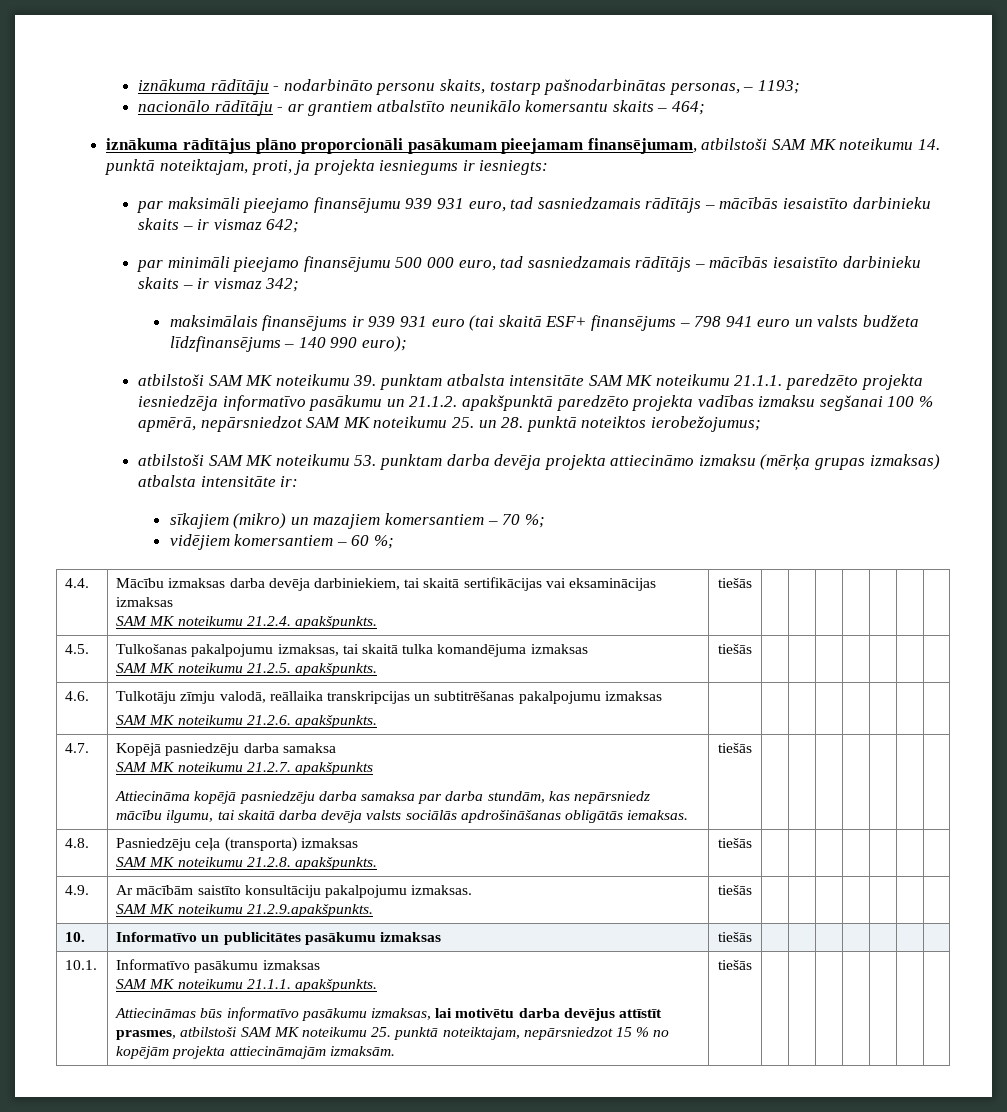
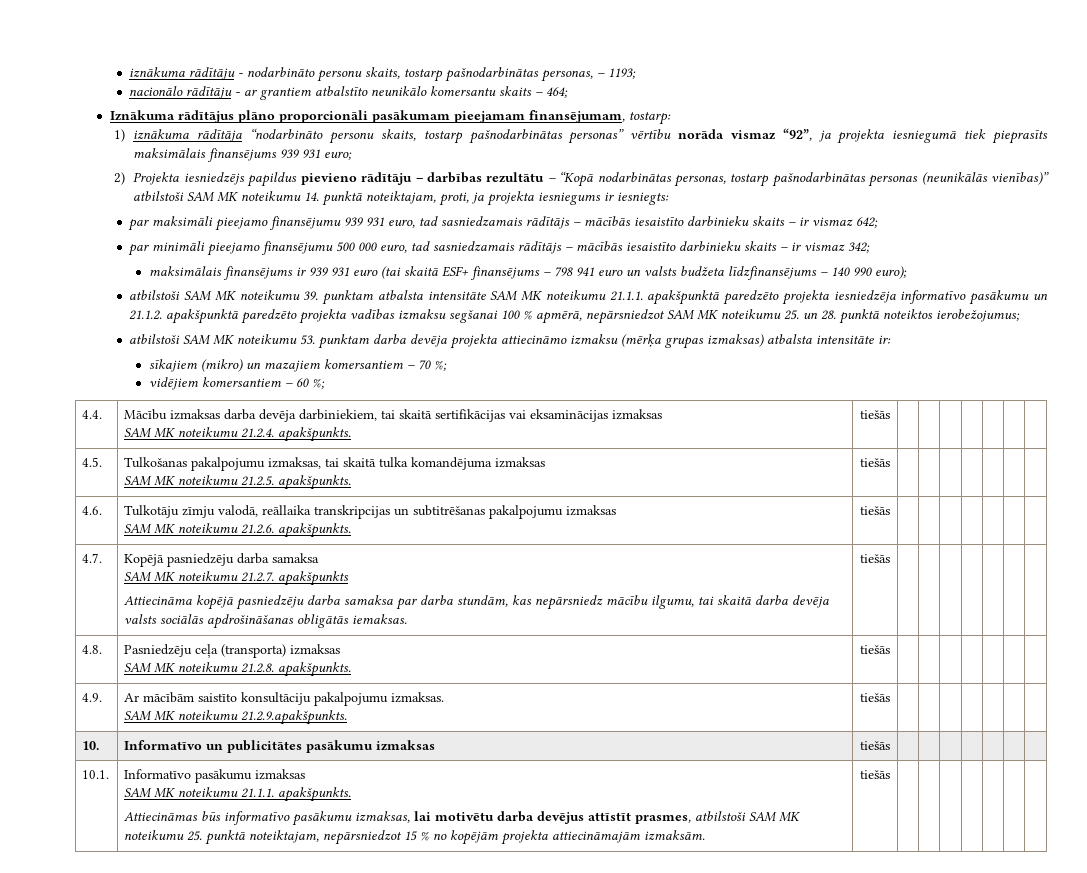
[106,138,179,150] iznākuma -> [109,110,175,121] Iznākuma
(697, 146) none -> [628,112,671,125] [113,128,1049,144] [133,148,353,162] [113,171,1050,187] tostarp: // 1) iznākuma rādītāja “nodarbināto personu skaits, tostarp pašnodarbinātas personas” vērtību norāda vismaz “92”, ja projekta iesniegumā tiek pieprasīts maksimālais finansējums 939 931 euro; // 2) Projekta iesniedzējs papildus pievieno rādītāju – darbības rezultātu – “Kopā nodarbinātas personas, tostarp pašnodarbinātas personas (neunikālās vienības)”
(783, 380) none -> [647,290,720,305] apakšpunktā
(377, 721) none -> [860,506,890,515] tiešās

